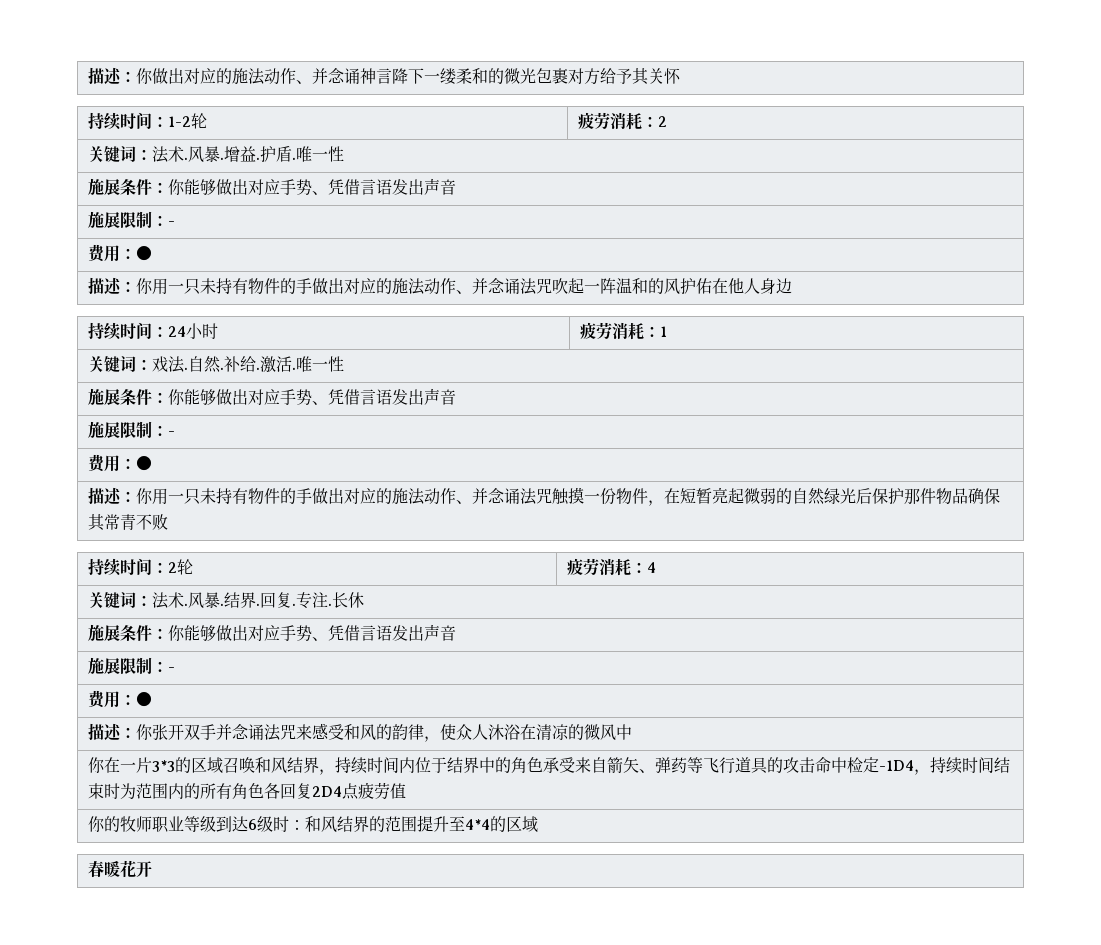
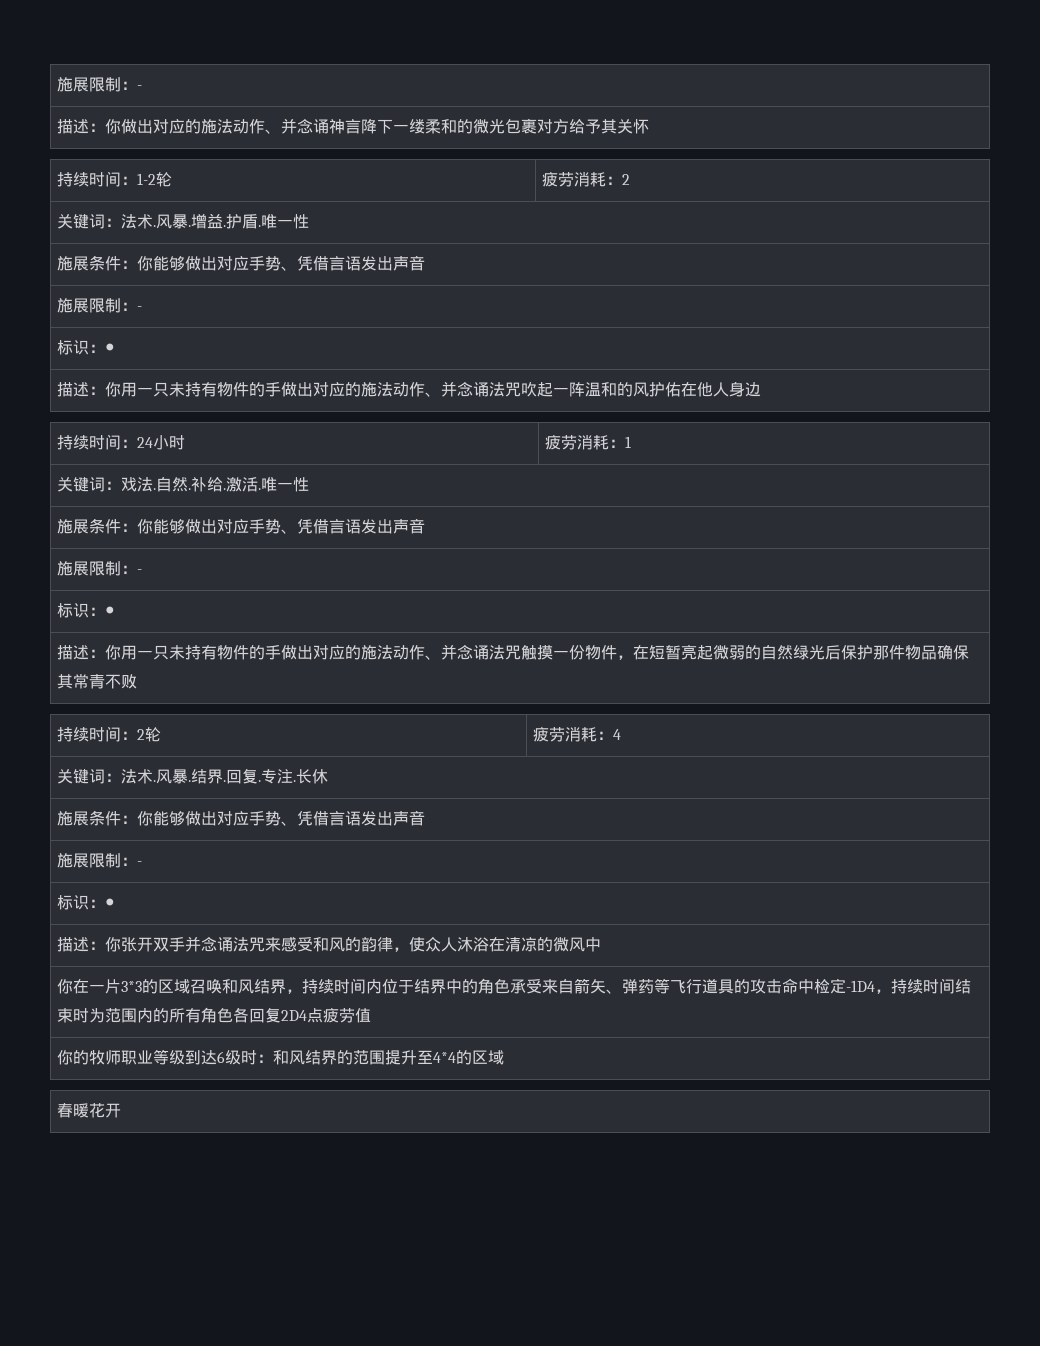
(87, 75) none -> [57,77,143,92] 施展限制：- //
[87,244,120,262] 费用 -> [57,340,90,355] 标识
[87,454,120,472] 费用 -> [57,603,90,618] 标识
[87,690,120,708] 费用 -> [57,895,90,910] 标识

